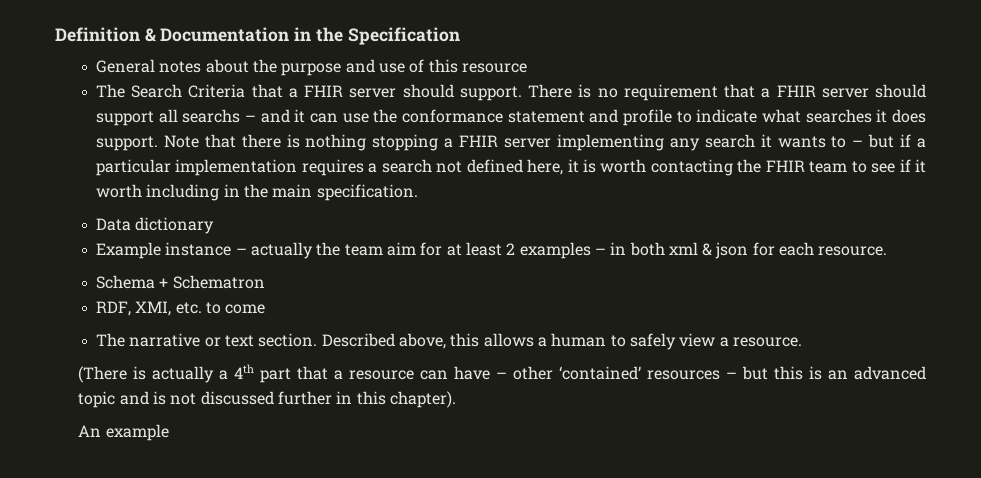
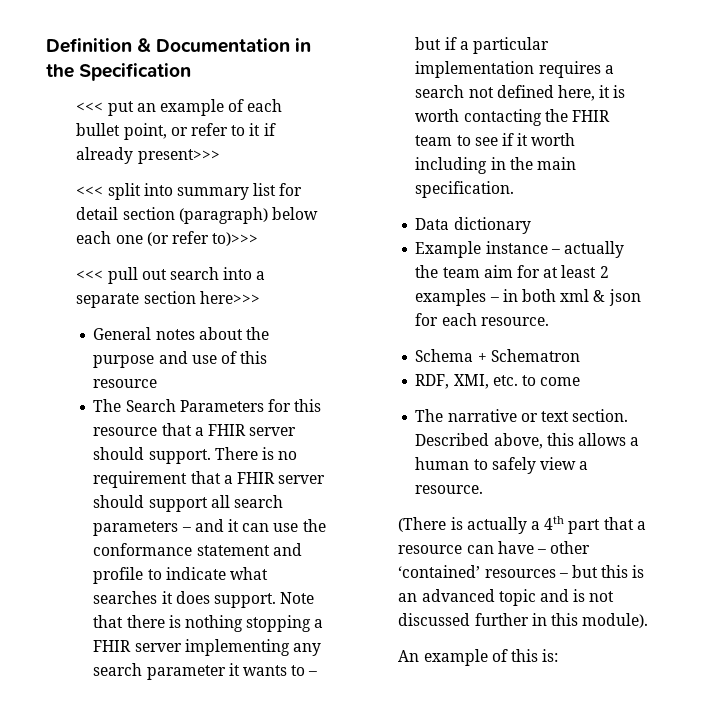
(460, 36) none -> [76,99,283,116] [76,123,276,140] [76,147,220,164] [76,183,303,200] [76,207,318,224] [76,231,259,246] [76,267,266,284] [76,291,260,308] // <<< put an example of each bullet point, or refer to it if already present>>> // <<< split into summary list for detail section (paragraph) below each one (or refer to)>>> // <<< pull out search into a separate section here>>>
[188,84,246,98] Criteria -> [179,399,322,412] [93,427,158,436] Parameters for this resource
[182,109,241,123] searchs -> [234,495,284,508] [93,521,179,536] search parameters
(755, 141) none -> [146,665,226,680] parameter
[389,391,456,408] chapter). -> [582,613,649,628] module).
(169, 432) none -> [491,649,559,662] of this is:

